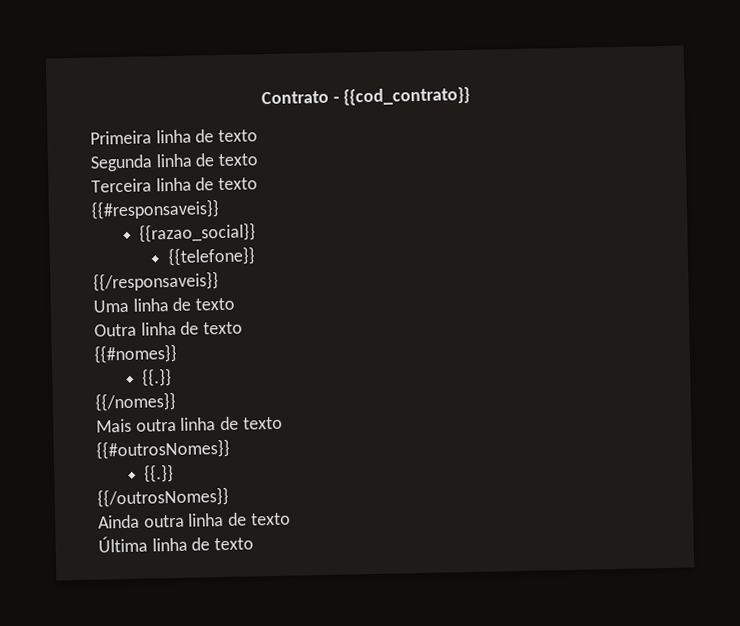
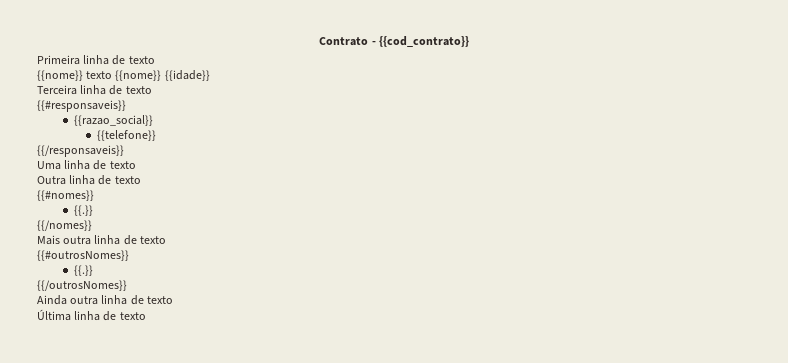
[90,153,259,172] Segunda linha de texto -> [37,70,210,81] {{nome}} texto {{nome}} {{idade}}

